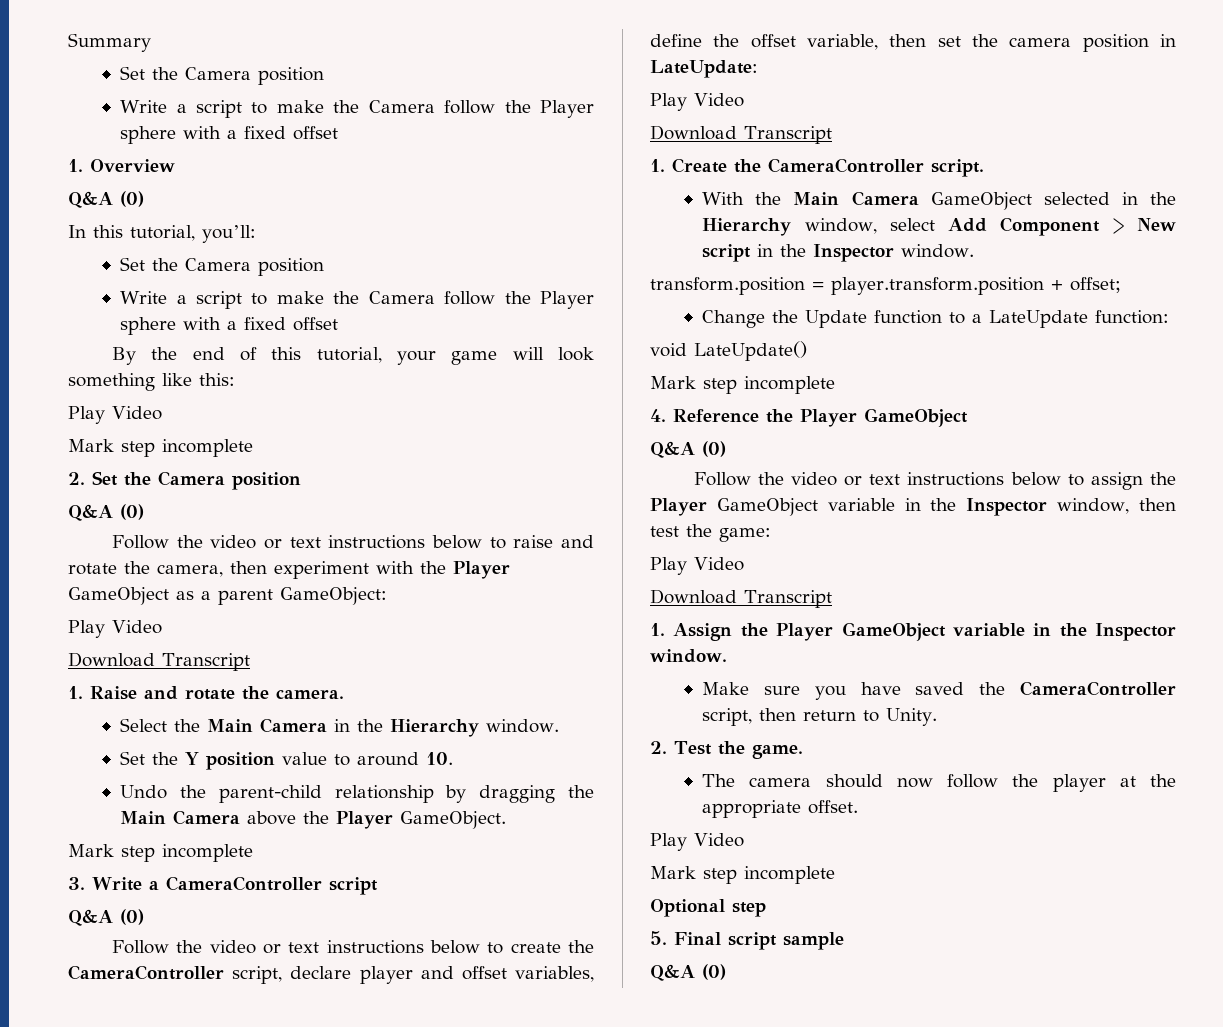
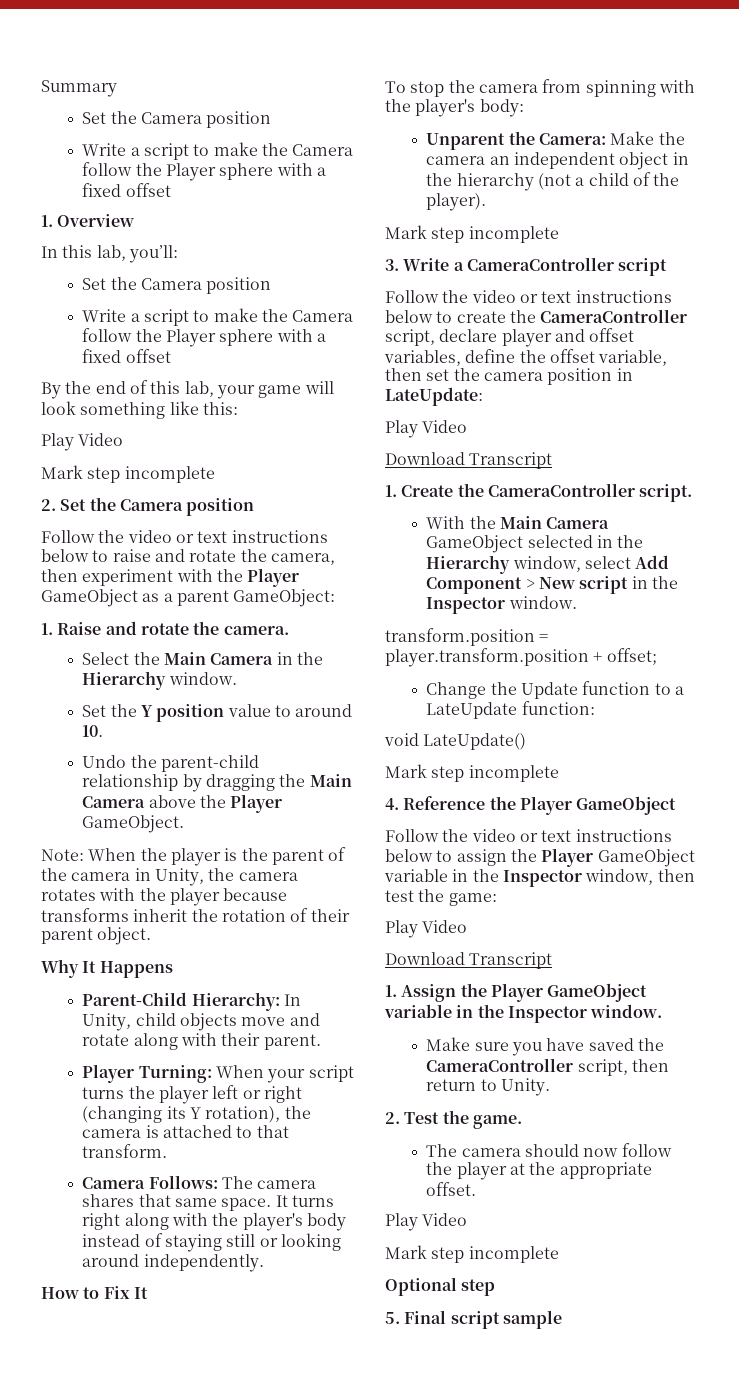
[68,191,144,208] // Q&A (0) -> (135, 220) none
[130,225,195,241] tutorial, -> [96,245,126,261] lab,
[316,347,382,363] tutorial, -> [184,381,214,397] lab,
[68,504,144,521] // Q&A (0) -> (255, 507) none
[68,620,162,638] [68,652,250,671] // Play Video // Download Transcript -> (336, 598) none
(507, 820) none -> [41,847,347,866] [41,868,298,886] [41,888,288,906] [41,908,350,922] [41,927,152,945] [41,959,173,978] [82,992,301,1011] [82,1013,320,1031] [82,1033,321,1050] [82,1064,354,1083] [82,1085,302,1104] [82,1106,311,1123] [82,1125,289,1138] [82,1144,168,1158] [82,1175,317,1189] [82,1194,334,1211] [82,1213,346,1231] [82,1233,341,1252] [82,1254,264,1272] [41,1286,148,1299] [385,79,695,97] [385,99,524,117] [426,131,685,150] [426,152,689,170] [426,172,680,191] [426,193,487,211] // Note: When the player is the parent of the camera in Unity, the camera rotates with the player because transforms inherit the rotation of their parent object. // Why It Happens // Parent-Child Hierarchy: In Unity, child objects move and rotate along with their parent. // Player Turning: When your script turns the player left or right (changing its Y rotation), the camera is attached to that transform. // Camera Follows: The camera shares that same space. It turns right along with the player's body instead of staying still or looking around independently. // How to Fix It // To stop the camera from spinning with the player's body: // Unparent the Camera: Make the camera an independent object in the hierarchy (not a child of the player).
[68,909,144,926] // Q&A (0) -> (668, 267) none
[650,441,726,458] // Q&A (0) -> (677, 805) none
[650,964,726,981] // Q&A (0) -> (562, 1319) none

